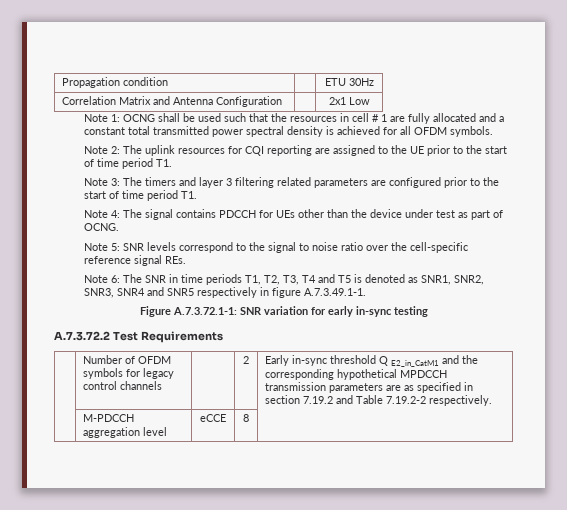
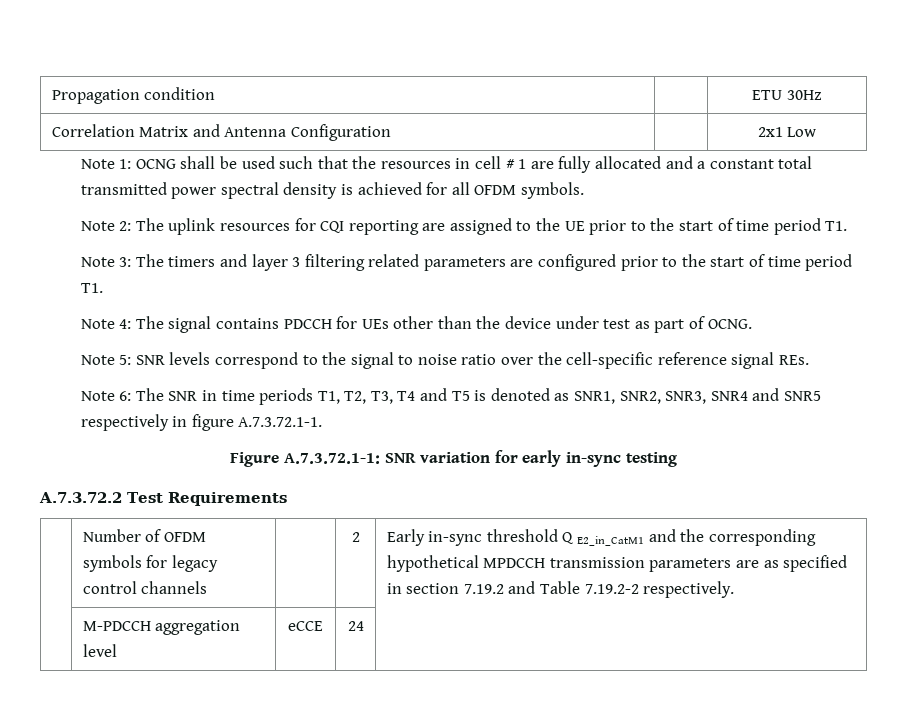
[304,288,367,296] A.7.3.49.1-1. -> [238,417,323,427] A.7.3.72.1-1.
[243,414,249,422] 8 -> [347,621,364,631] 24

